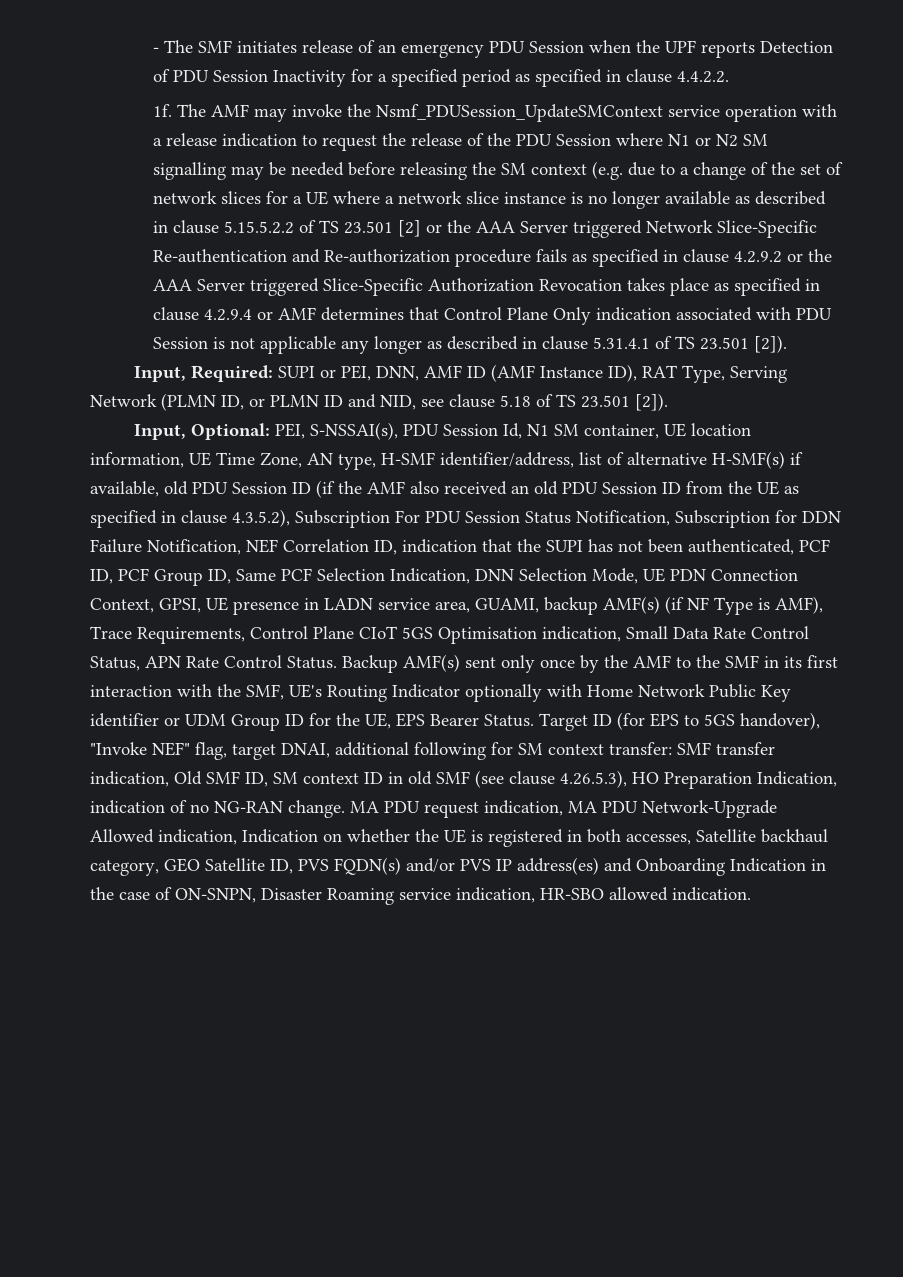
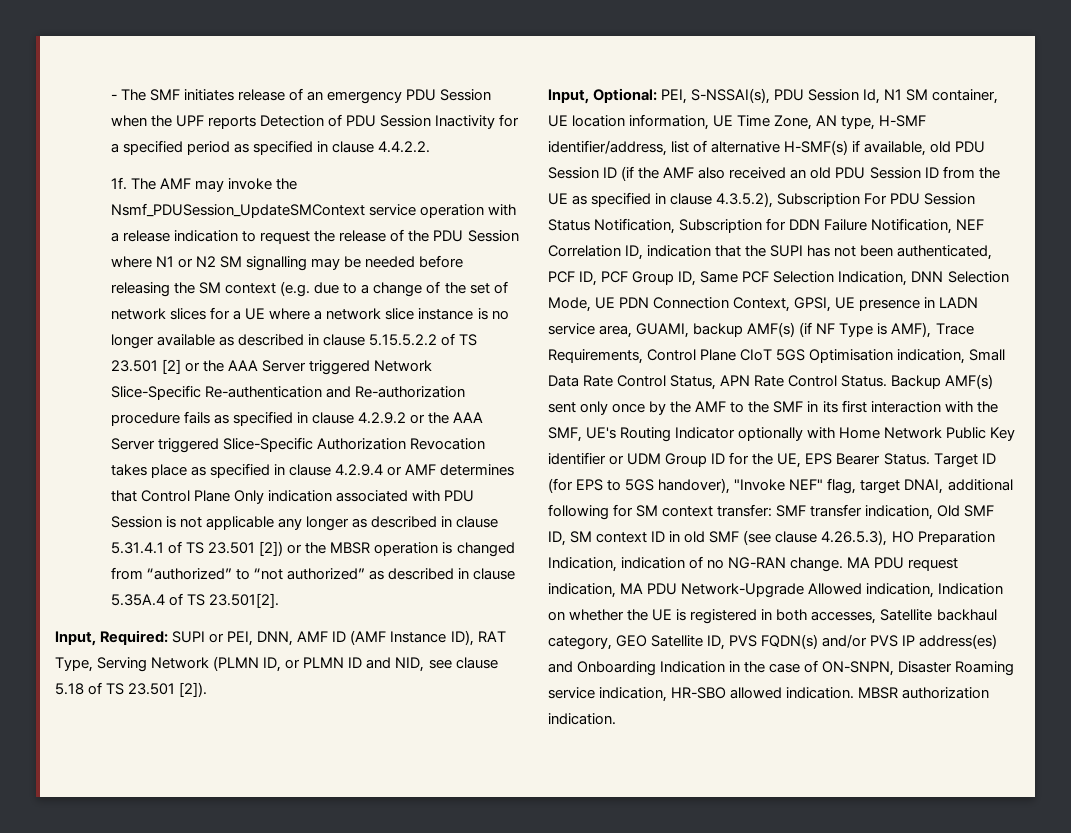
[754,335,788,353] [2]). -> [259,541,515,557] [111,567,516,580] [111,593,280,608] [2]) or the MBSR operation is changed from “authorized” to “not authorized” as described in clause 5.35A.4 of TS 23.501[2].
(751, 894) none -> [858,687,990,699] [548,713,616,725] MBSR authorization indication.

